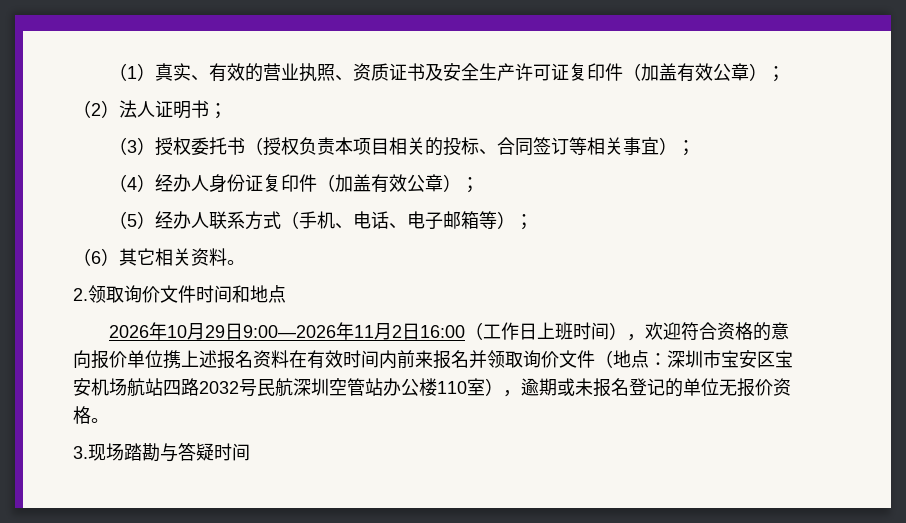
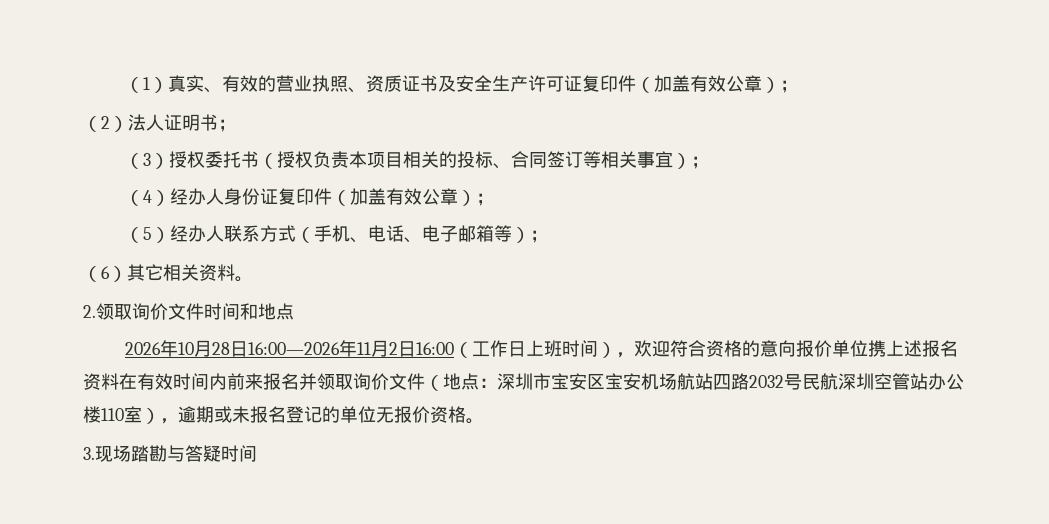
[205,323,337,340] 29日9:00—2026 -> [211,341,340,357] 28日16:00—2026

